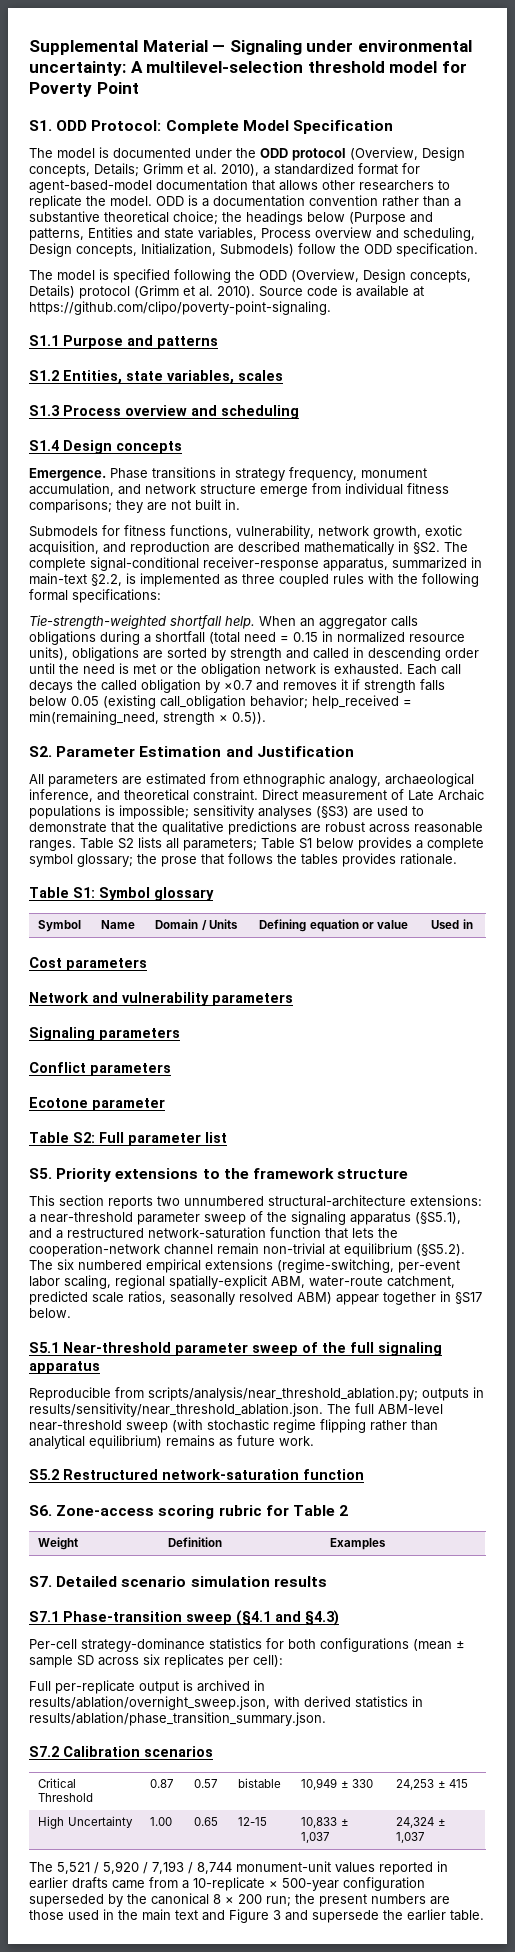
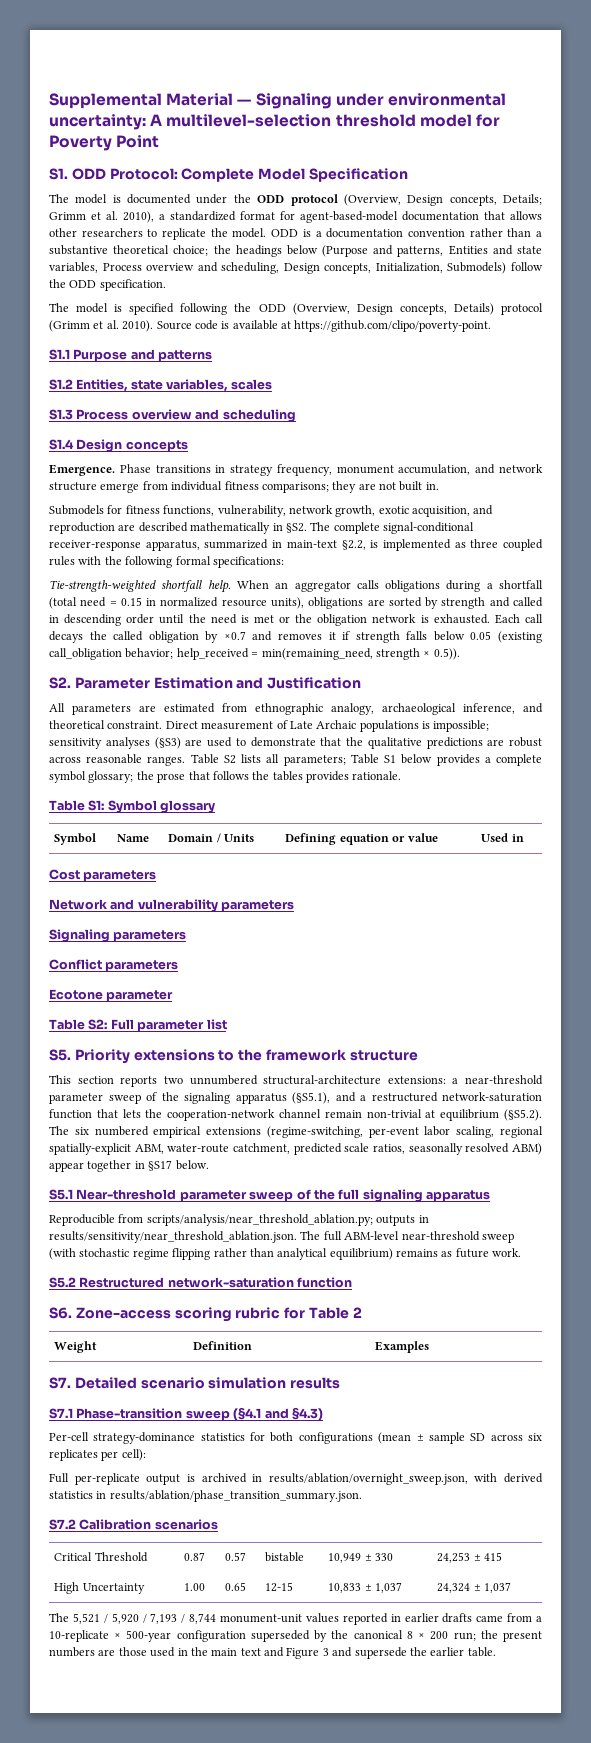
[29,301,331,315] https://github.com/clipo/poverty-point-signaling. -> [294,320,492,332] https://github.com/clipo/poverty-point.

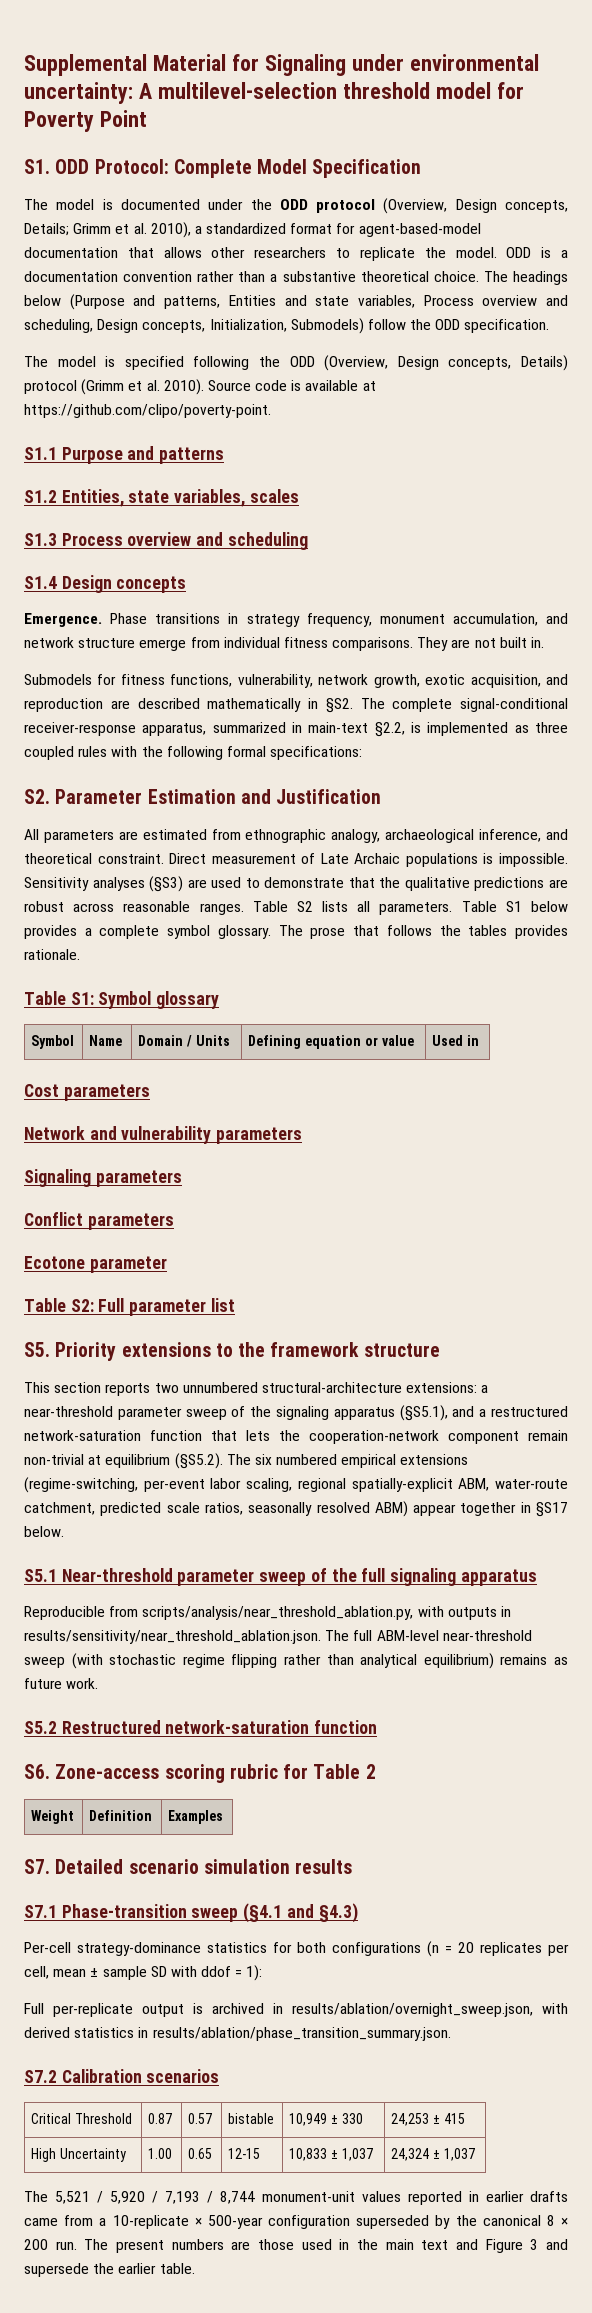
[237,99,252,105] — -> [231,54,259,71] for
[173,245,231,256] choice; the -> [433,271,508,282] choice. The
[261,481,357,493] comparisons; they -> [332,637,449,651] comparisons. They
[49,580,544,593] [49,597,543,609] [49,614,543,626] [49,631,542,643] [49,648,460,660] // Tie-strength-weighted shortfall help. When an aggregator calls obligations during a shortfall (total need = 0.15 in normalized resource units), obligations are sorted by strength and called in descending order until the need is met or the obligation network is exhausted. Each call decays the called obligation by ×0.7 and removes it if strength falls below 0.05 (existing call_obligation behavior; help_received = min(remaining_need, strength × 0.5)). -> (363, 753) none
[433,720,490,732] [49,738,102,749] impossible; sensitivity -> [498,853,568,867] [24,877,89,891] impossible. Sensitivity
[283,755,346,766] parameters; -> [379,902,453,915] parameters.
[88,771,154,783] glossary; the -> [217,925,303,939] glossary. The
[279,1109,321,1118] channel -> [448,1431,519,1444] component
[146,1214,373,1226] scripts/analysis/near_threshold_ablation.py; -> [142,1606,444,1620] scripts/analysis/near_threshold_ablation.py, with
[378,1432,543,1444] [49,1449,146,1461] (mean ± sample SD across six replicates per cell): -> [427,1941,569,1957] [24,1965,263,1981] (n = 20 replicates per cell, mean ± sample SD with ddof = 1):
[453,1630,498,1641] run; the -> [55,2239,109,2250] run. The

